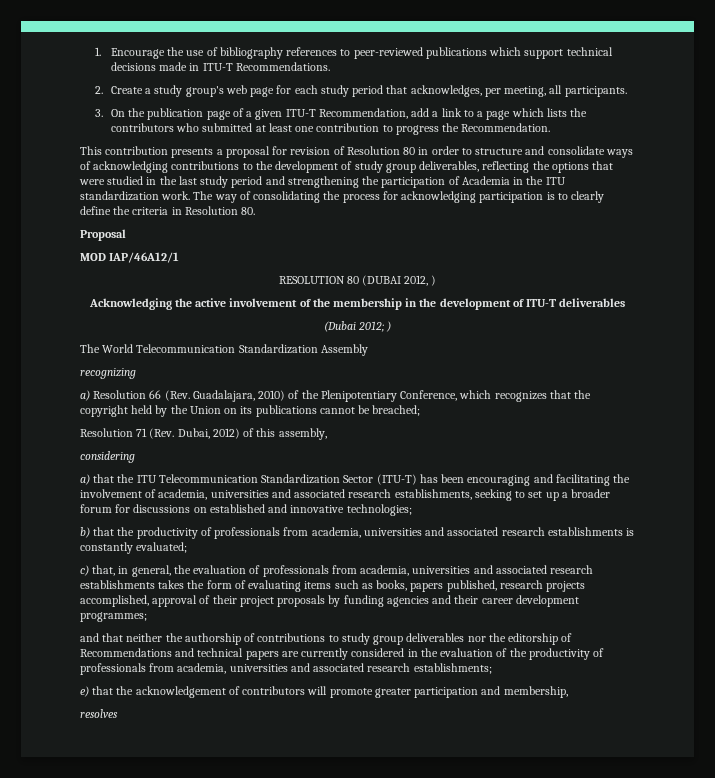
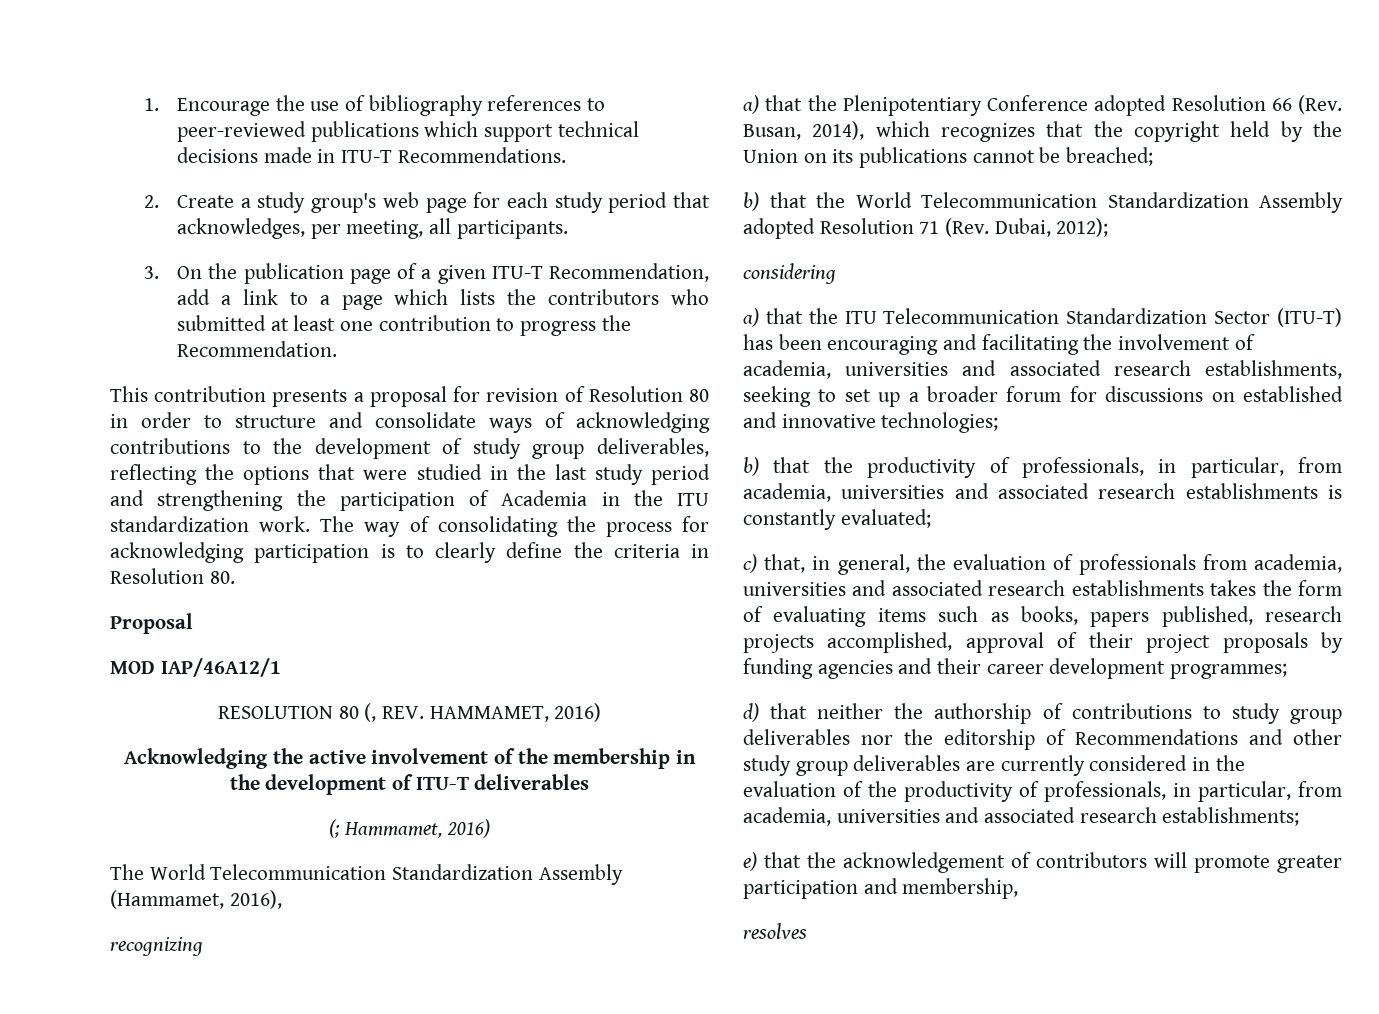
[362,275,437,286] (DUBAI 2012, ) -> [364,703,602,722] (, REV. HAMMAMET, 2016)
[323,321,392,332] (Dubai 2012; ) -> [329,819,490,838] (; Hammamet, 2016)
(368, 350) none -> [110,890,282,909] (Hammamet, 2016),
[93,390,458,402] Resolution 66 (Rev. Guadalajara, 2010) of the Plenipotentiary Conference, -> [765,95,1342,116] [743,121,865,140] that the Plenipotentiary Conference adopted Resolution 66 (Rev. Busan, 2014),
[80,428,327,440] Resolution 71 (Rev. Dubai, 2012) of this assembly, -> [743,192,1343,213] [743,218,1109,239] b) that the World Telecommunication Standardization Assembly adopted Resolution 71 (Rev. Dubai, 2012);
[214,527,281,539] professionals -> [1021,457,1284,478] professionals, in particular,
[80,633,99,642] and -> [743,703,759,722] d)
[197,648,279,660] technical papers -> [1293,729,1342,745] [743,755,961,776] other study group deliverables
[80,663,146,675] professionals -> [1044,781,1291,802] professionals, in particular,

